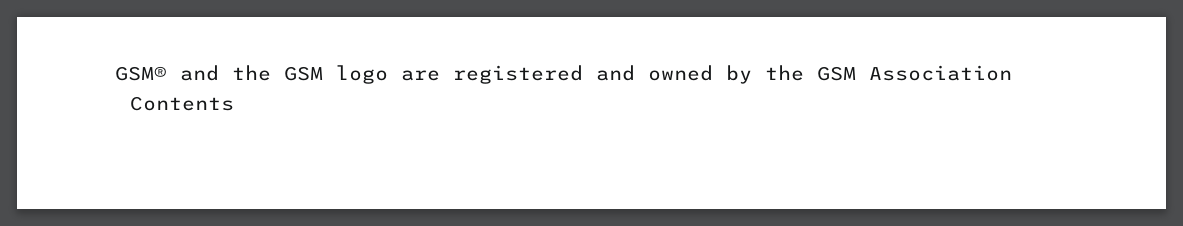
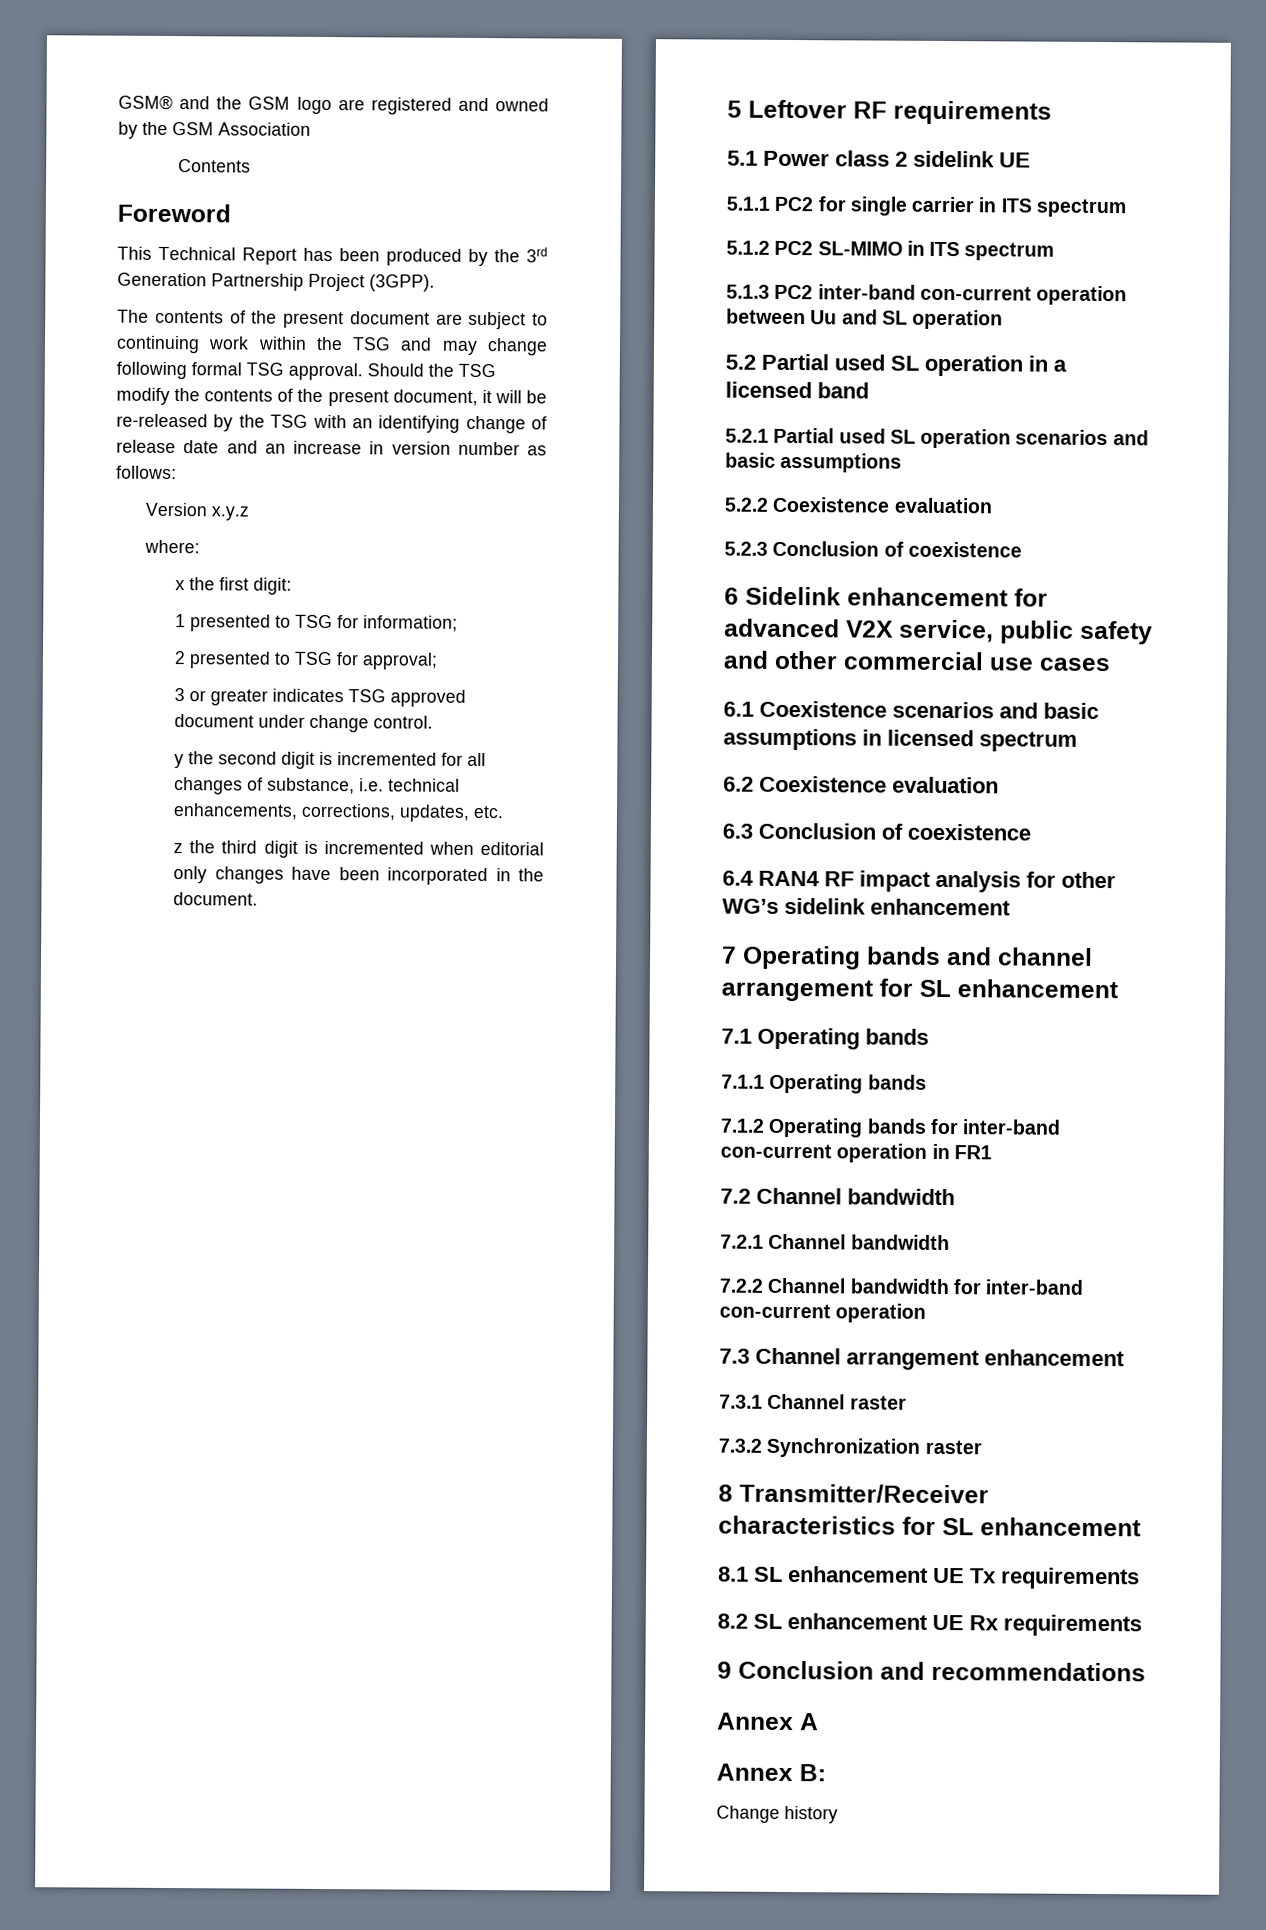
(234, 103) none -> [117,203,231,223] [117,246,548,267] [117,272,435,292] [117,309,548,330] [116,335,548,356] [116,361,496,381] [116,387,547,407] [116,413,547,434] [116,439,547,456] [116,465,177,480] [145,502,250,521] [144,539,201,554] [175,577,293,595] [175,614,459,632] [174,651,439,670] [174,688,467,707] [174,714,434,733] [174,751,487,769] [174,777,461,795] [173,803,505,822] [173,840,544,858] [173,866,544,886] [173,892,259,906] [727,99,1052,125] [727,150,1031,168] [726,196,1126,218] [726,240,1055,261] [726,284,1128,306] [726,308,1004,330] [725,353,1067,377] [725,381,869,399] [725,427,1149,449] [725,452,903,473] [724,496,993,514] [724,540,1022,558] [724,586,1048,607] [724,618,1153,645] [723,650,1110,672] [723,700,1099,720] [723,728,1078,752] [723,775,999,794] [722,822,1031,841] [722,870,1116,893] [722,897,1011,916] [722,945,1093,970] [721,978,1118,1002] [721,1027,929,1050] [721,1073,927,1094] [720,1117,1062,1138] [720,1143,992,1163] [720,1187,955,1206] [720,1233,950,1251] [719,1277,1084,1295] [719,1303,927,1323] [719,1347,1125,1371] [719,1393,907,1410] [718,1437,982,1458] [718,1483,989,1504] [718,1515,1141,1537] [718,1566,1140,1590] [717,1613,1142,1637] [717,1660,1146,1682] [717,1712,819,1731] [716,1763,826,1782] [716,1805,838,1824] // Foreword // This Technical Report has been produced by the 3rd Generation Partnership Project (3GPP). // The contents of the present document are subject to continuing work within the TSG and may change following formal TSG approval. Should the TSG modify the contents of the present document, it will be re-released by the TSG with an identifying change of release date and an increase in version number as follows: // Version x.y.z // where: // x the first digit: // 1 presented to TSG for information; // 2 presented to TSG for approval; // 3 or greater indicates TSG approved document under change control. // y the second digit is incremented for all changes of substance, i.e. technical enhancements, corrections, updates, etc. // z the third digit is incremented when editorial only changes have been incorporated in the document. // 5 Leftover RF requirements // 5.1 Power class 2 sidelink UE // 5.1.1 PC2 for single carrier in ITS spectrum // 5.1.2 PC2 SL-MIMO in ITS spectrum // 5.1.3 PC2 inter-band con-current operation between Uu and SL operation // 5.2 Partial used SL operation in a licensed band // 5.2.1 Partial used SL operation scenarios and basic assumptions // 5.2.2 Coexistence evaluation // 5.2.3 Conclusion of coexistence // 6 Sidelink enhancement for advanced V2X service, public safety and other commercial use cases // 6.1 Coexistence scenarios and basic assumptions in licensed spectrum // 6.2 Coexistence evaluation // 6.3 Conclusion of coexistence // 6.4 RAN4 RF impact analysis for other WG’s sidelink enhancement // 7 Operating bands and channel arrangement for SL enhancement // 7.1 Operating bands // 7.1.1 Operating bands // 7.1.2 Operating bands for inter-band con-current operation in FR1 // 7.2 Channel bandwidth // 7.2.1 Channel bandwidth // 7.2.2 Channel bandwidth for inter-band con-current operation // 7.3 Channel arrangement enhancement // 7.3.1 Channel raster // 7.3.2 Synchronization raster // 8 Transmitter/Receiver characteristics for SL enhancement // 8.1 SL enhancement UE Tx requirements // 8.2 SL enhancement UE Rx requirements // 9 Conclusion and recommendations // Annex A // Annex B: // Change history

